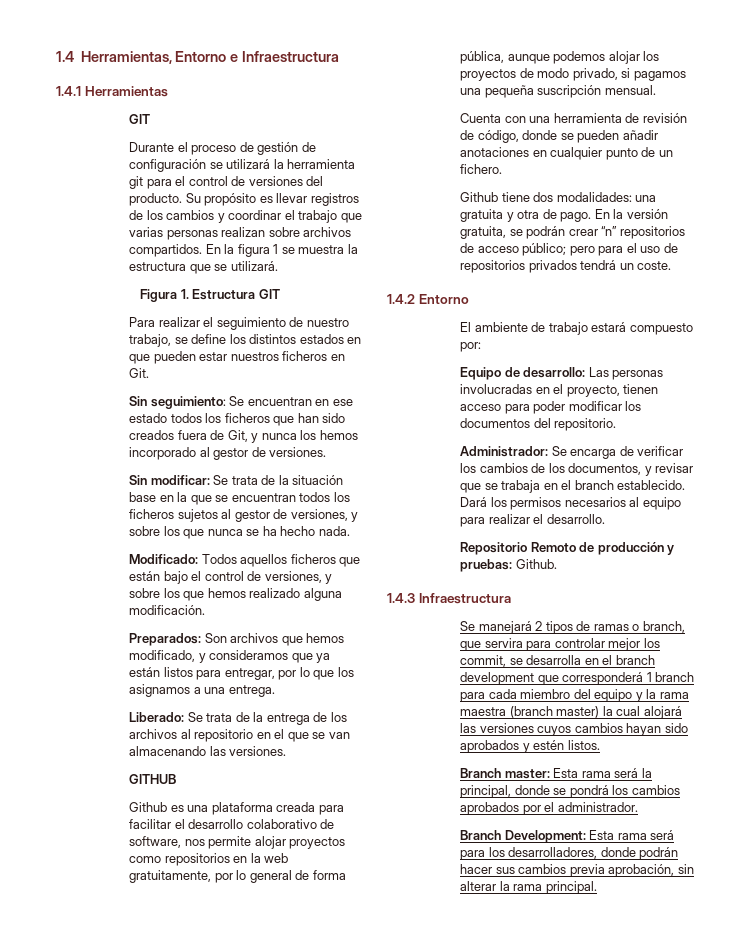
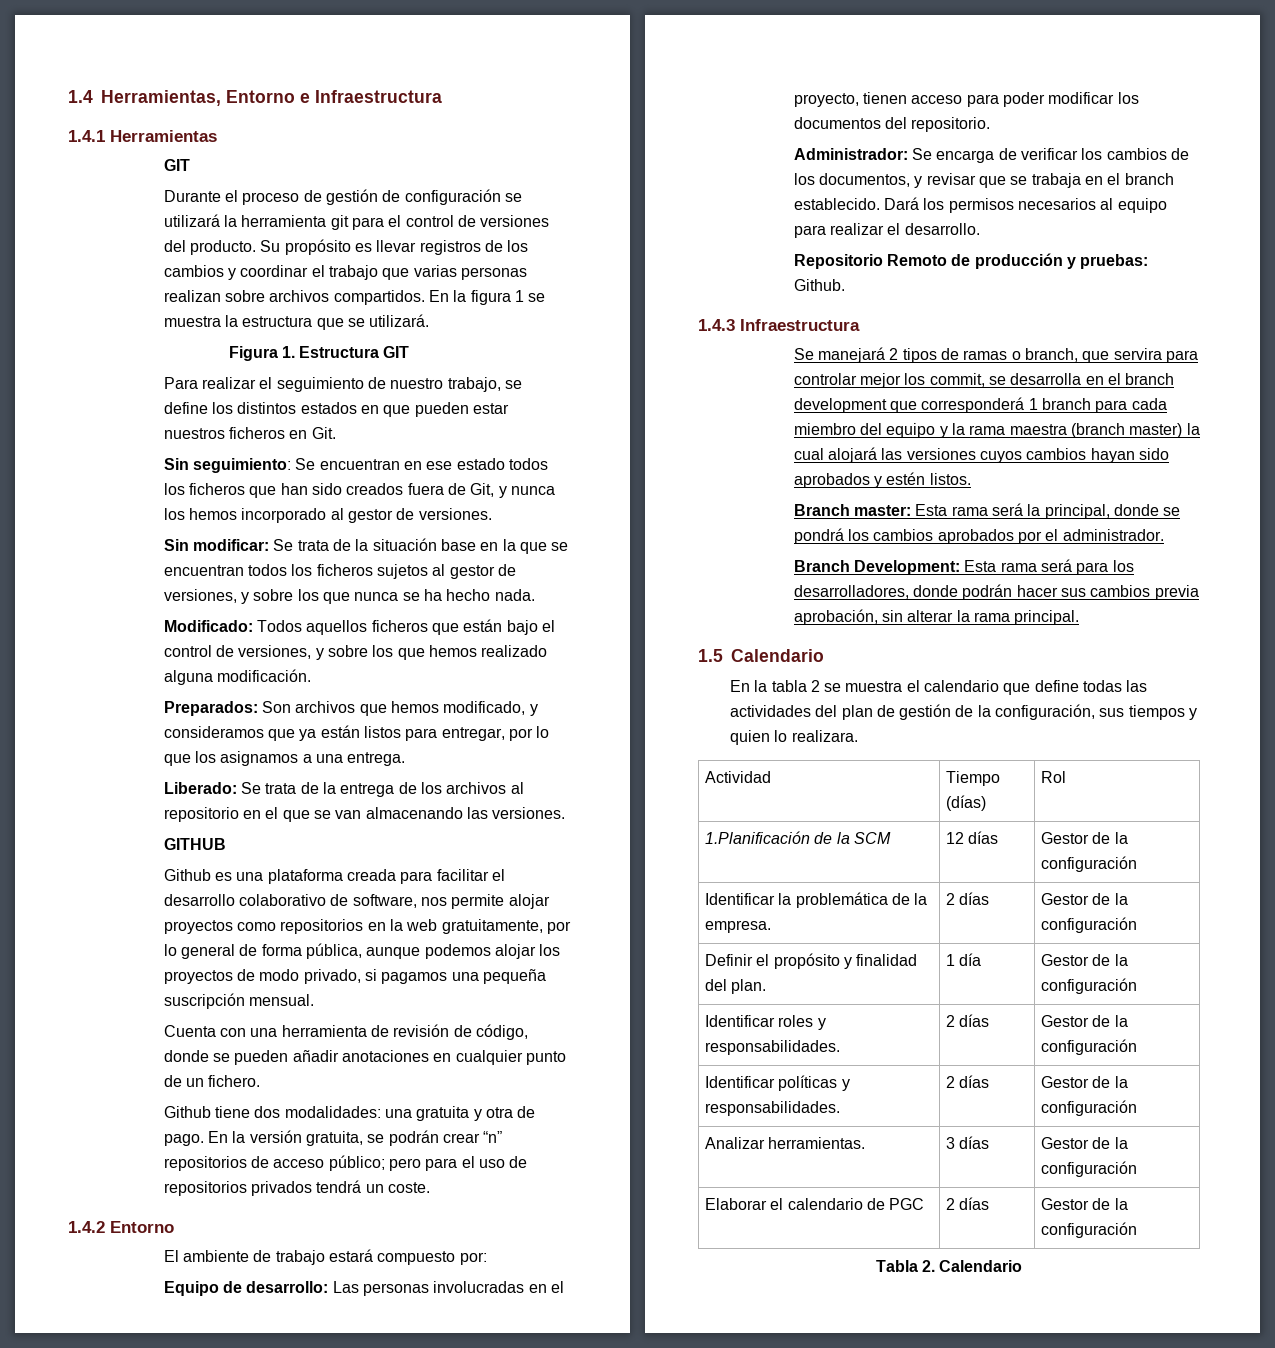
(597, 887) none -> [698,649,824,662] [729,680,1148,695] [729,704,1198,720] [729,730,858,745] [705,771,772,783] [946,771,1001,786] [946,795,987,811] [1041,771,1067,783] [705,831,892,844] [946,831,999,844] [1041,832,1128,844] [1041,856,1138,872] [705,892,928,908] [705,920,772,933] [946,892,990,905] [1041,893,1128,905] [1041,917,1138,933] [705,953,918,969] [705,979,767,994] [946,953,982,966] [1041,954,1128,966] [1041,978,1138,994] [705,1015,826,1030] [705,1040,841,1055] [946,1014,990,1027] [1041,1015,1128,1027] [1041,1039,1138,1055] [705,1075,850,1091] [705,1101,841,1116] [946,1075,990,1088] [1041,1076,1128,1088] [1041,1100,1138,1116] [705,1137,866,1149] [946,1136,990,1149] [1041,1137,1128,1149] [1041,1161,1138,1177] [705,1198,925,1210] [946,1197,990,1210] [1041,1198,1128,1210] [1041,1222,1138,1238] [875,1260,1023,1272] // 1.5 Calendario // En la tabla 2 se muestra el calendario que define todas las actividades del plan de gestión de la configuración, sus tiempos y quien lo realizara. // Actividad | Tiempo (días) | Rol // 1.Planificación de la SCM | 12 días | Gestor de la configuración // Identificar la problemática de la empresa. | 2 días | Gestor de la configuración // Definir el propósito y finalidad del plan. | 1 día | Gestor de la configuración // Identificar roles y responsabilidades. | 2 días | Gestor de la configuración // Identificar políticas y responsabilidades. | 2 días | Gestor de la configuración // Analizar herramientas. | 3 días | Gestor de la configuración // Elaborar el calendario de PGC | 2 días | Gestor de la configuración // Tabla 2. Calendario

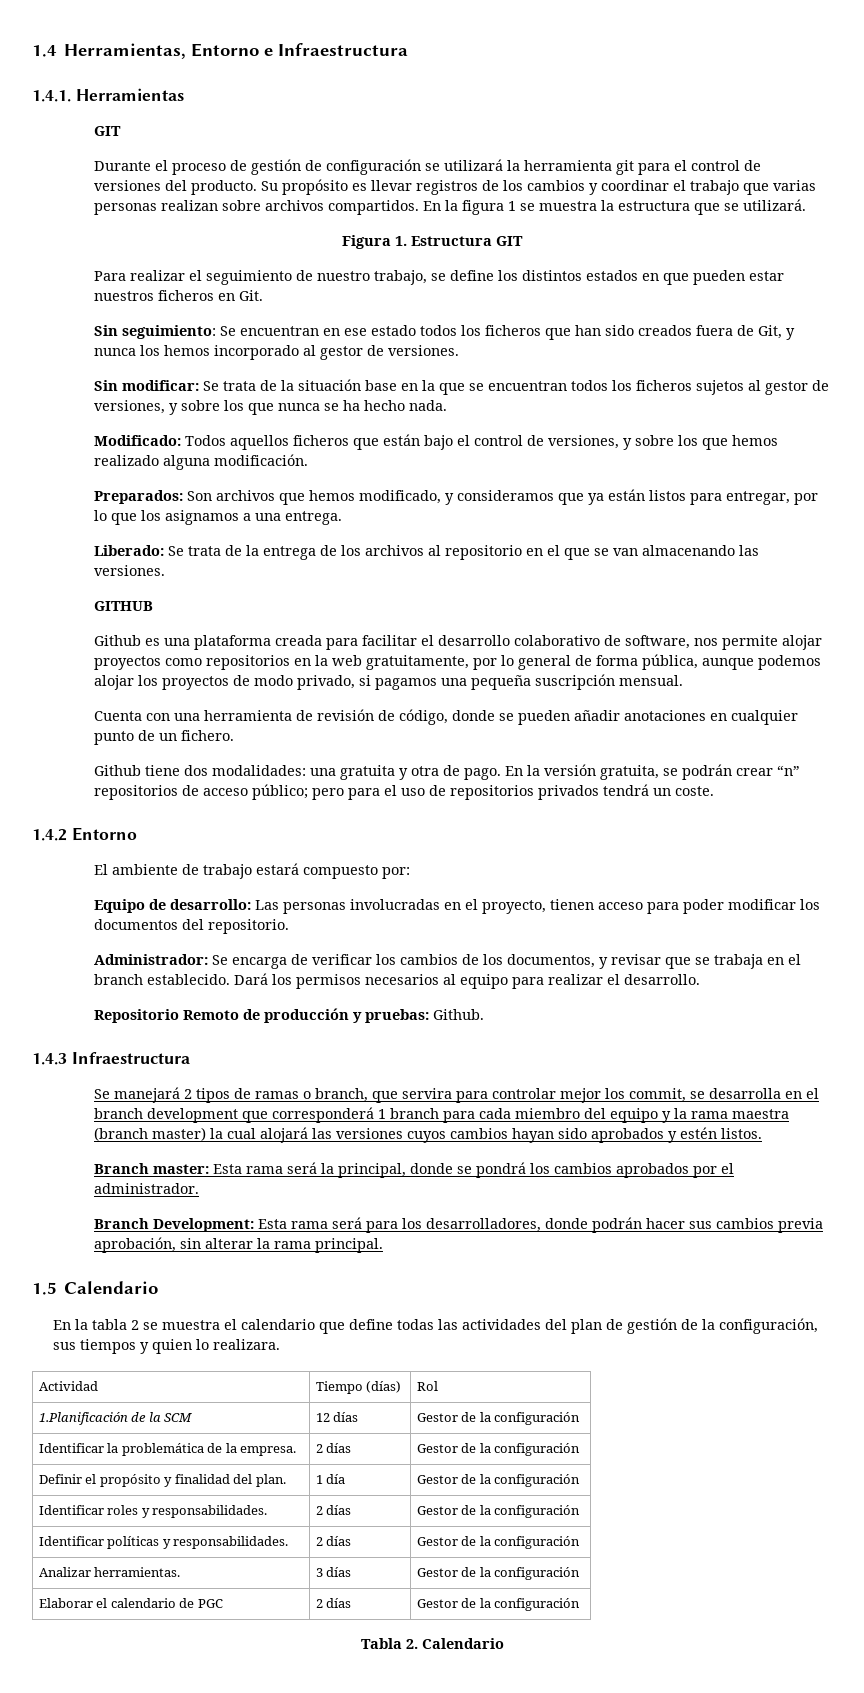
[68,130,105,142] 1.4.1 -> [32,90,71,102] 1.4.1.

